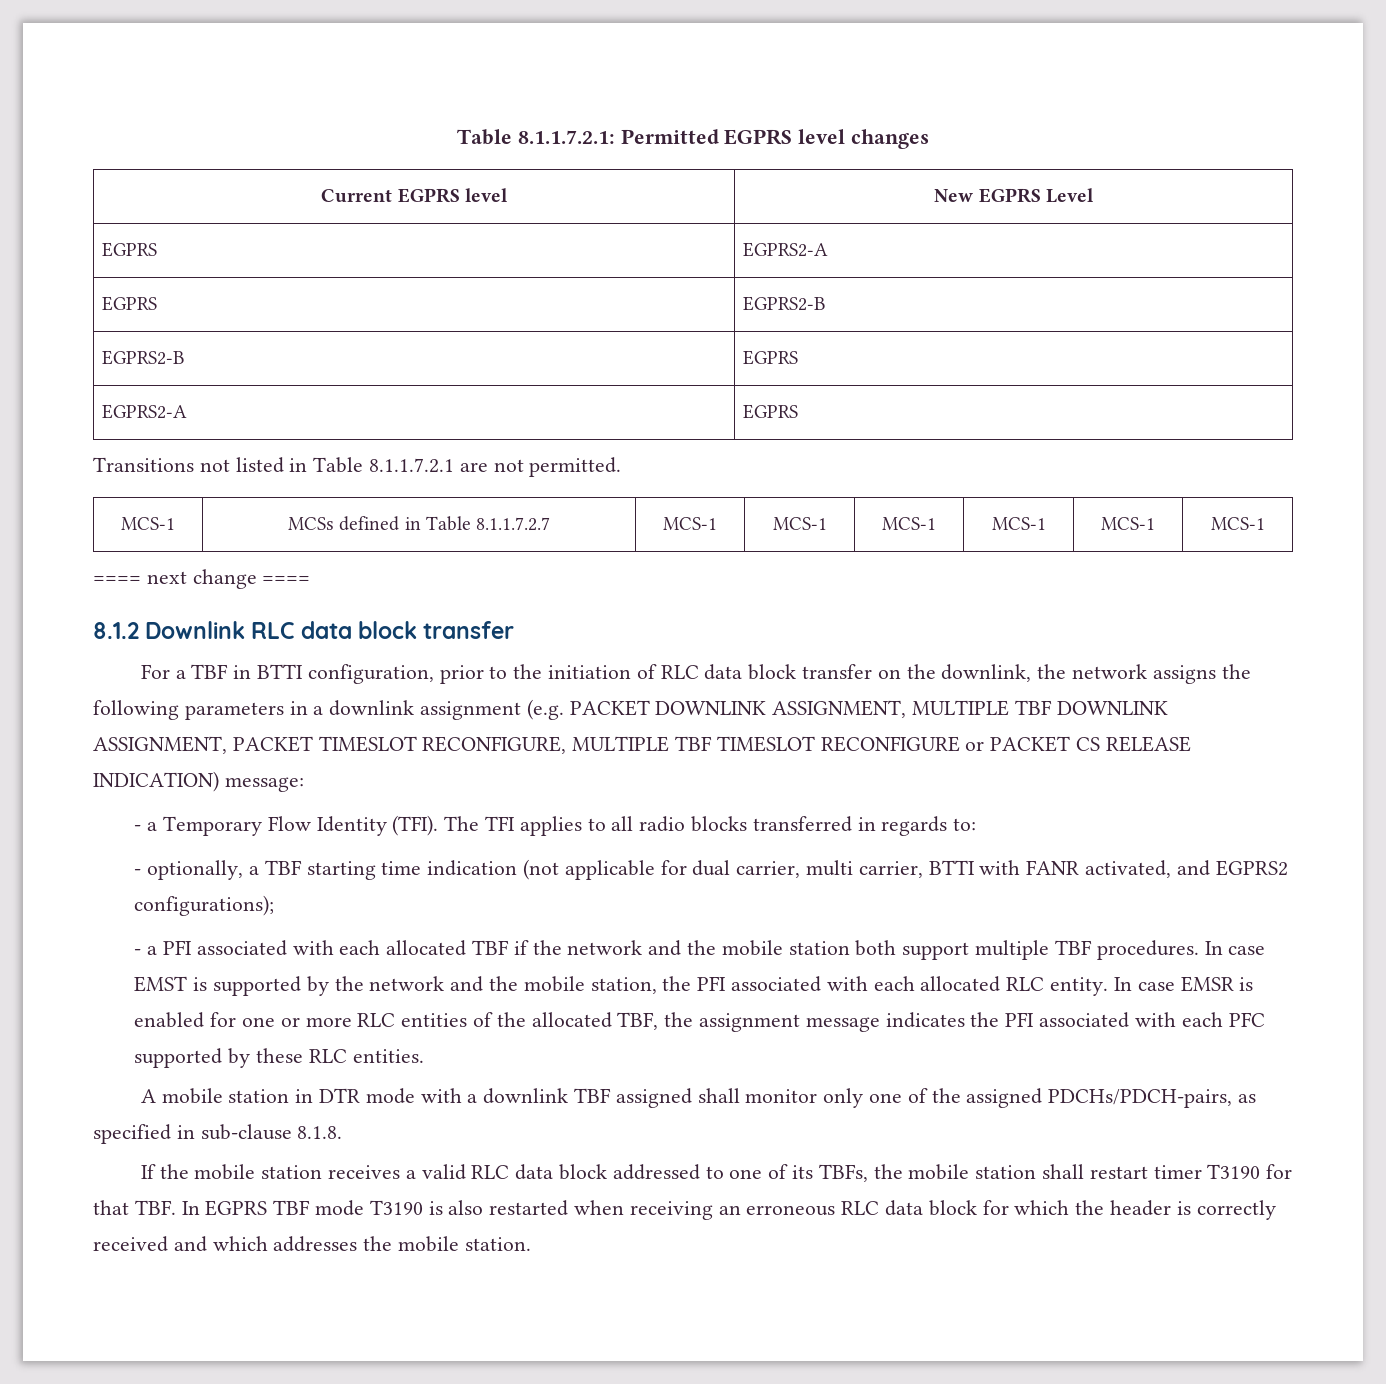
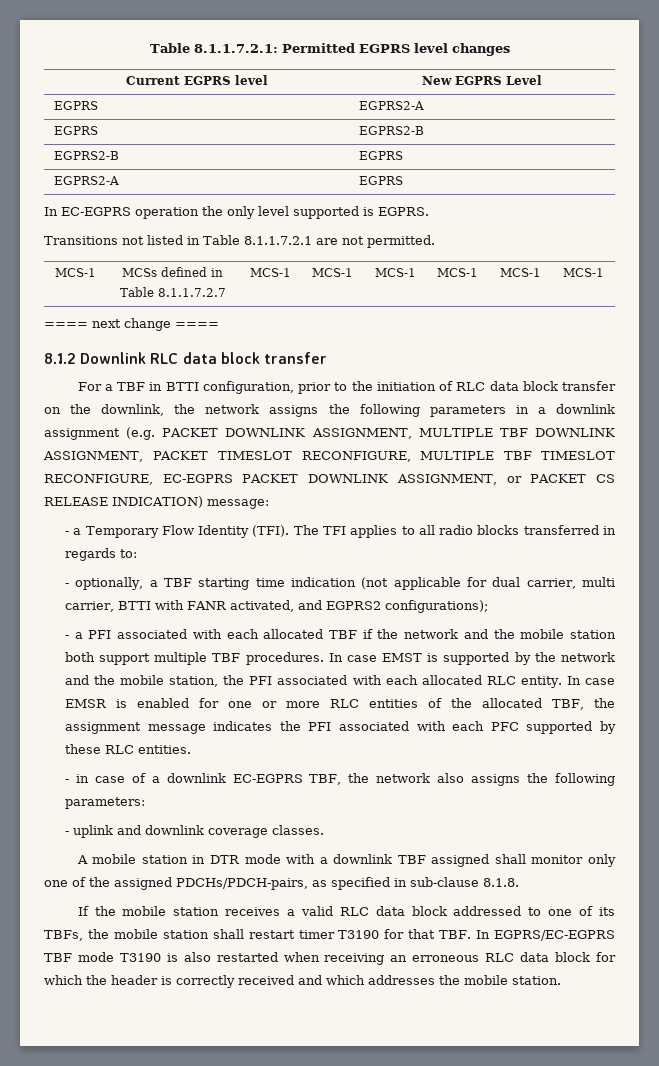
(798, 411) none -> [44,206,429,219] // In EC-EGPRS operation the only level supported is EGPRS.
[820,736,960,752] RECONFIGURE -> [44,474,497,485] RECONFIGURE, EC-EGPRS PACKET DOWNLINK ASSIGNMENT,
(424, 1056) none -> [64,773,615,786] [64,797,145,809] [64,825,324,838] // - in case of a downlink EC-EGPRS TBF, the network also assigns the following parameters: // - uplink and downlink coverage classes.
[205,1200,268,1216] EGPRS -> [494,930,615,941] EGPRS/EC-EGPRS

